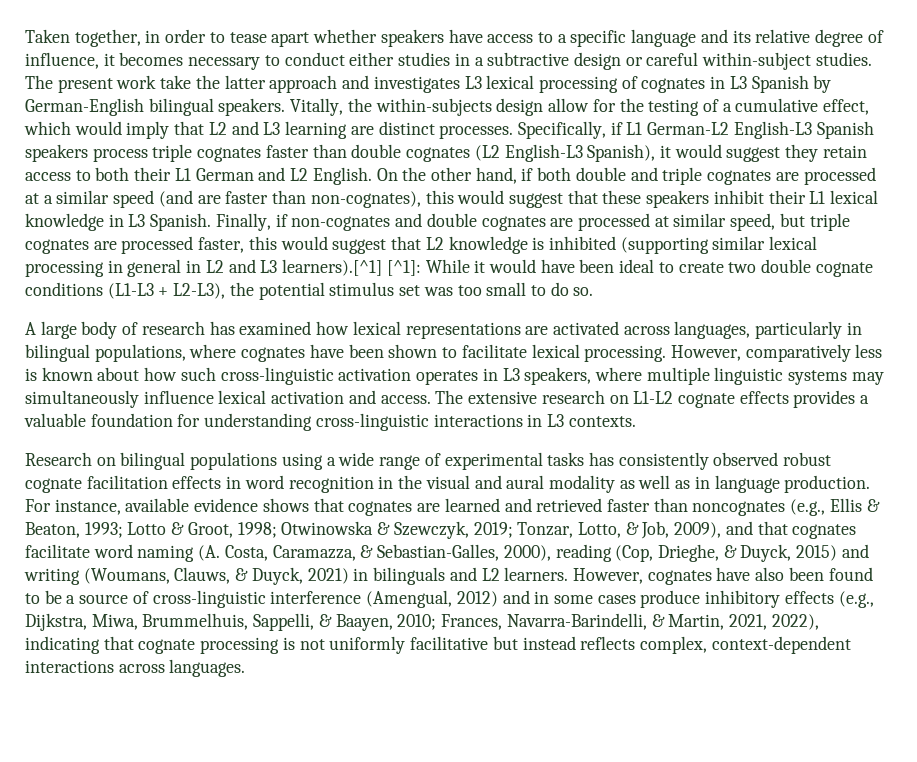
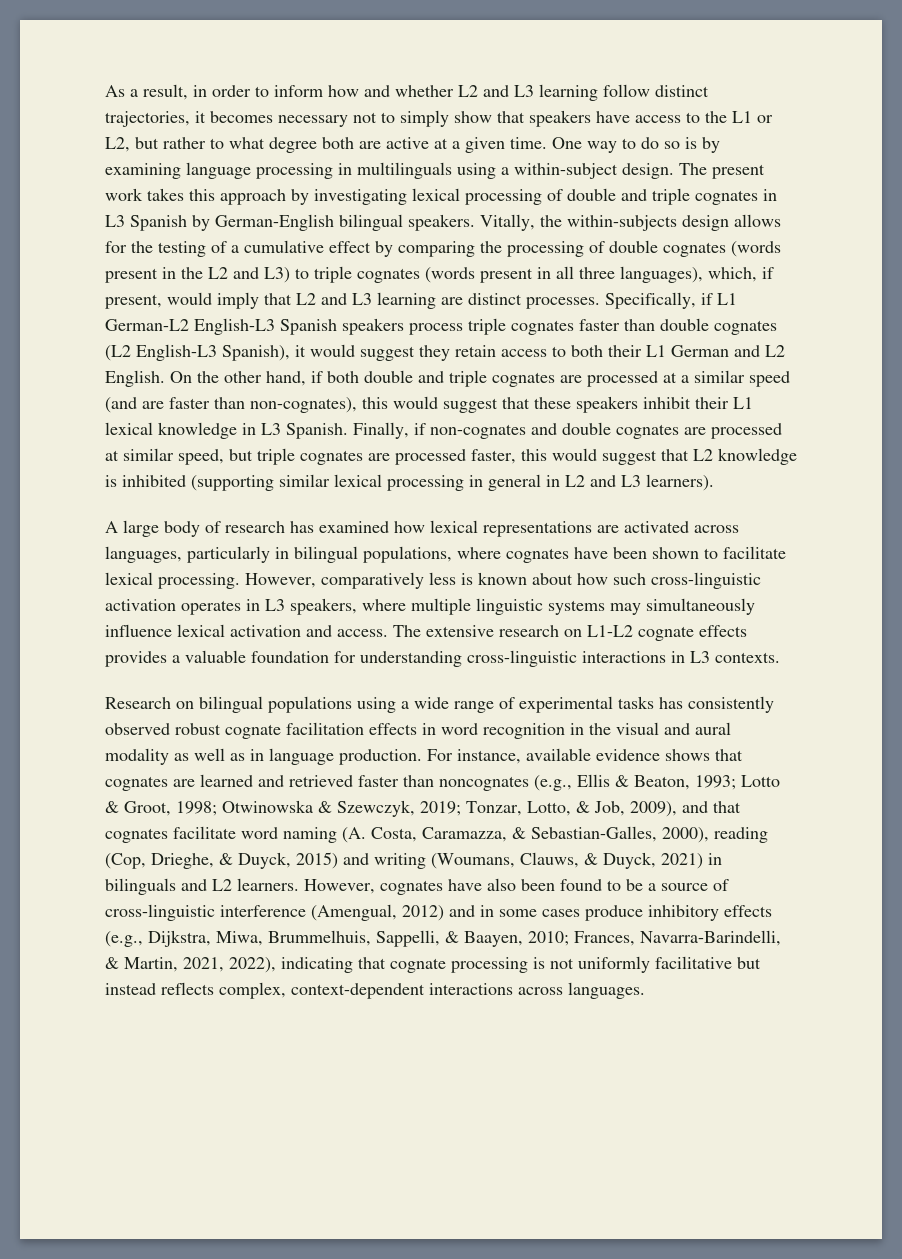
[25,29,884,47] [25,52,872,70] [25,75,638,93] Taken together, in order to tease apart whether speakers have access to a specific language and its relative degree of influence, it becomes necessary to conduct either studies in a subtractive design or careful within-subject studies. The present work take the latter approach and investigates L3 lexical processing of -> [105,84,709,101] [105,110,773,127] [105,137,720,153] [105,162,765,179] [105,188,690,205] As a result, in order to inform how and whether L2 and L3 learning follow distinct trajectories, it becomes necessary not to simply show that speakers have access to the L1 or L2, but rather to what degree both are active at a given time. One way to do so is by examining language processing in multilinguals using a within-subject design. The present work takes this approach by investigating lexical processing of double and triple
[548,98,590,112] allow -> [734,214,781,227] allows
[823,99,870,115] [24,121,71,135] effect, which -> [329,240,781,257] [105,266,774,283] [105,294,162,309] effect by comparing the processing of double cognates (words present in the L2 and L3) to triple cognates (words present in all three languages), which, if present,
[282,259,873,277] [25,282,594,300] learners).[^1] [^1]: While it would have been ideal to create two double cognate conditions (L1-L3 + L2-L3), the potential stimulus set was too small to do so. -> [646,474,714,491] learners).

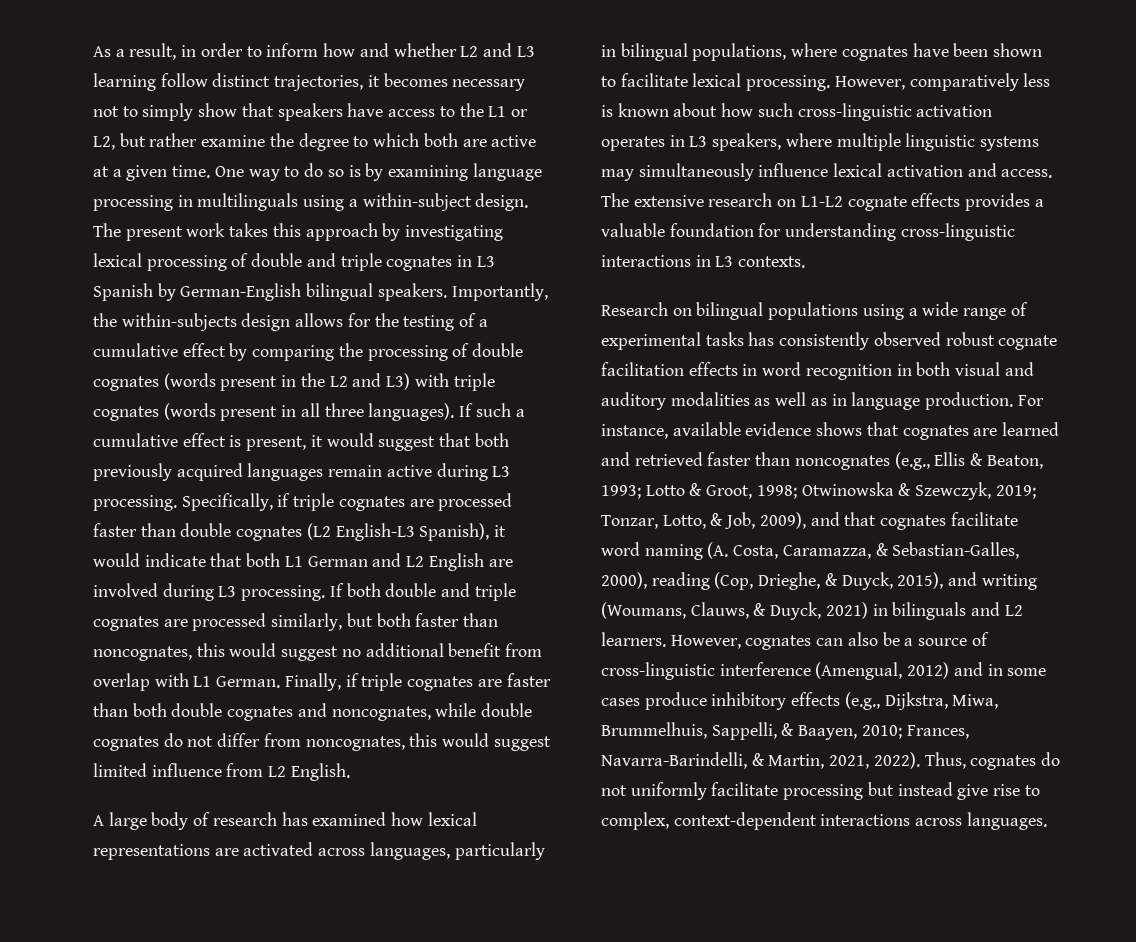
[210,137,317,153] to what degree -> [201,133,420,151] examine the degree to which
[480,214,535,231] Vitally, -> [451,283,548,301] Importantly,
[295,268,309,279] to -> [414,373,449,387] with
[620,266,774,283] [105,292,737,309] [105,318,574,335] languages), which, if present, would imply that L2 and L3 learning are distinct processes. Specifically, if L1 German-L2 English-L3 Spanish speakers process triple cognates -> [368,403,525,421] [93,433,509,451] [93,463,511,481] [93,493,513,511] languages). If such a cumulative effect is present, it would suggest that both previously acquired languages remain active during L3 processing. Specifically, if triple cognates are processed
[360,345,785,361] [105,370,323,387] suggest they retain access to both their L1 German and L2 English. On the other hand, if -> [144,553,513,571] [93,583,344,601] indicate that both L1 German and L2 English are involved during L3 processing. If
[663,370,790,387] [105,396,753,413] [105,422,782,439] [105,448,797,465] [105,474,714,491] at a similar speed (and are faster than non-cognates), this would suggest that these speakers inhibit their L1 lexical knowledge in L3 Spanish. Finally, if non-cognates and double cognates are processed at similar speed, but triple cognates are processed faster, this would suggest that L2 knowledge is inhibited (supporting similar lexical processing in general in L2 and L3 learners). -> [271,613,499,631] [93,643,543,661] [93,673,551,691] [93,703,533,721] [93,733,551,751] [93,763,350,781] similarly, but both faster than noncognates, this would suggest no additional benefit from overlap with L1 German. Finally, if triple cognates are faster than both double cognates and noncognates, while double cognates do not differ from noncognates, this would suggest limited influence from L2 English.
[589,723,611,735] the -> [916,362,951,376] both
[695,722,731,735] [105,748,169,765] aural modality -> [601,392,750,410] auditory modalities
[296,852,338,869] 2015) -> [897,572,944,589] 2015),
[448,878,621,891] have also been found to -> [816,632,878,646] can also
[229,956,761,973] [105,982,214,995] 2022), indicating that cognate processing is not uniformly facilitative but instead reflects -> [873,752,1061,770] [601,782,1040,800] 2022). Thus, cognates do not uniformly facilitate processing but instead give rise to

